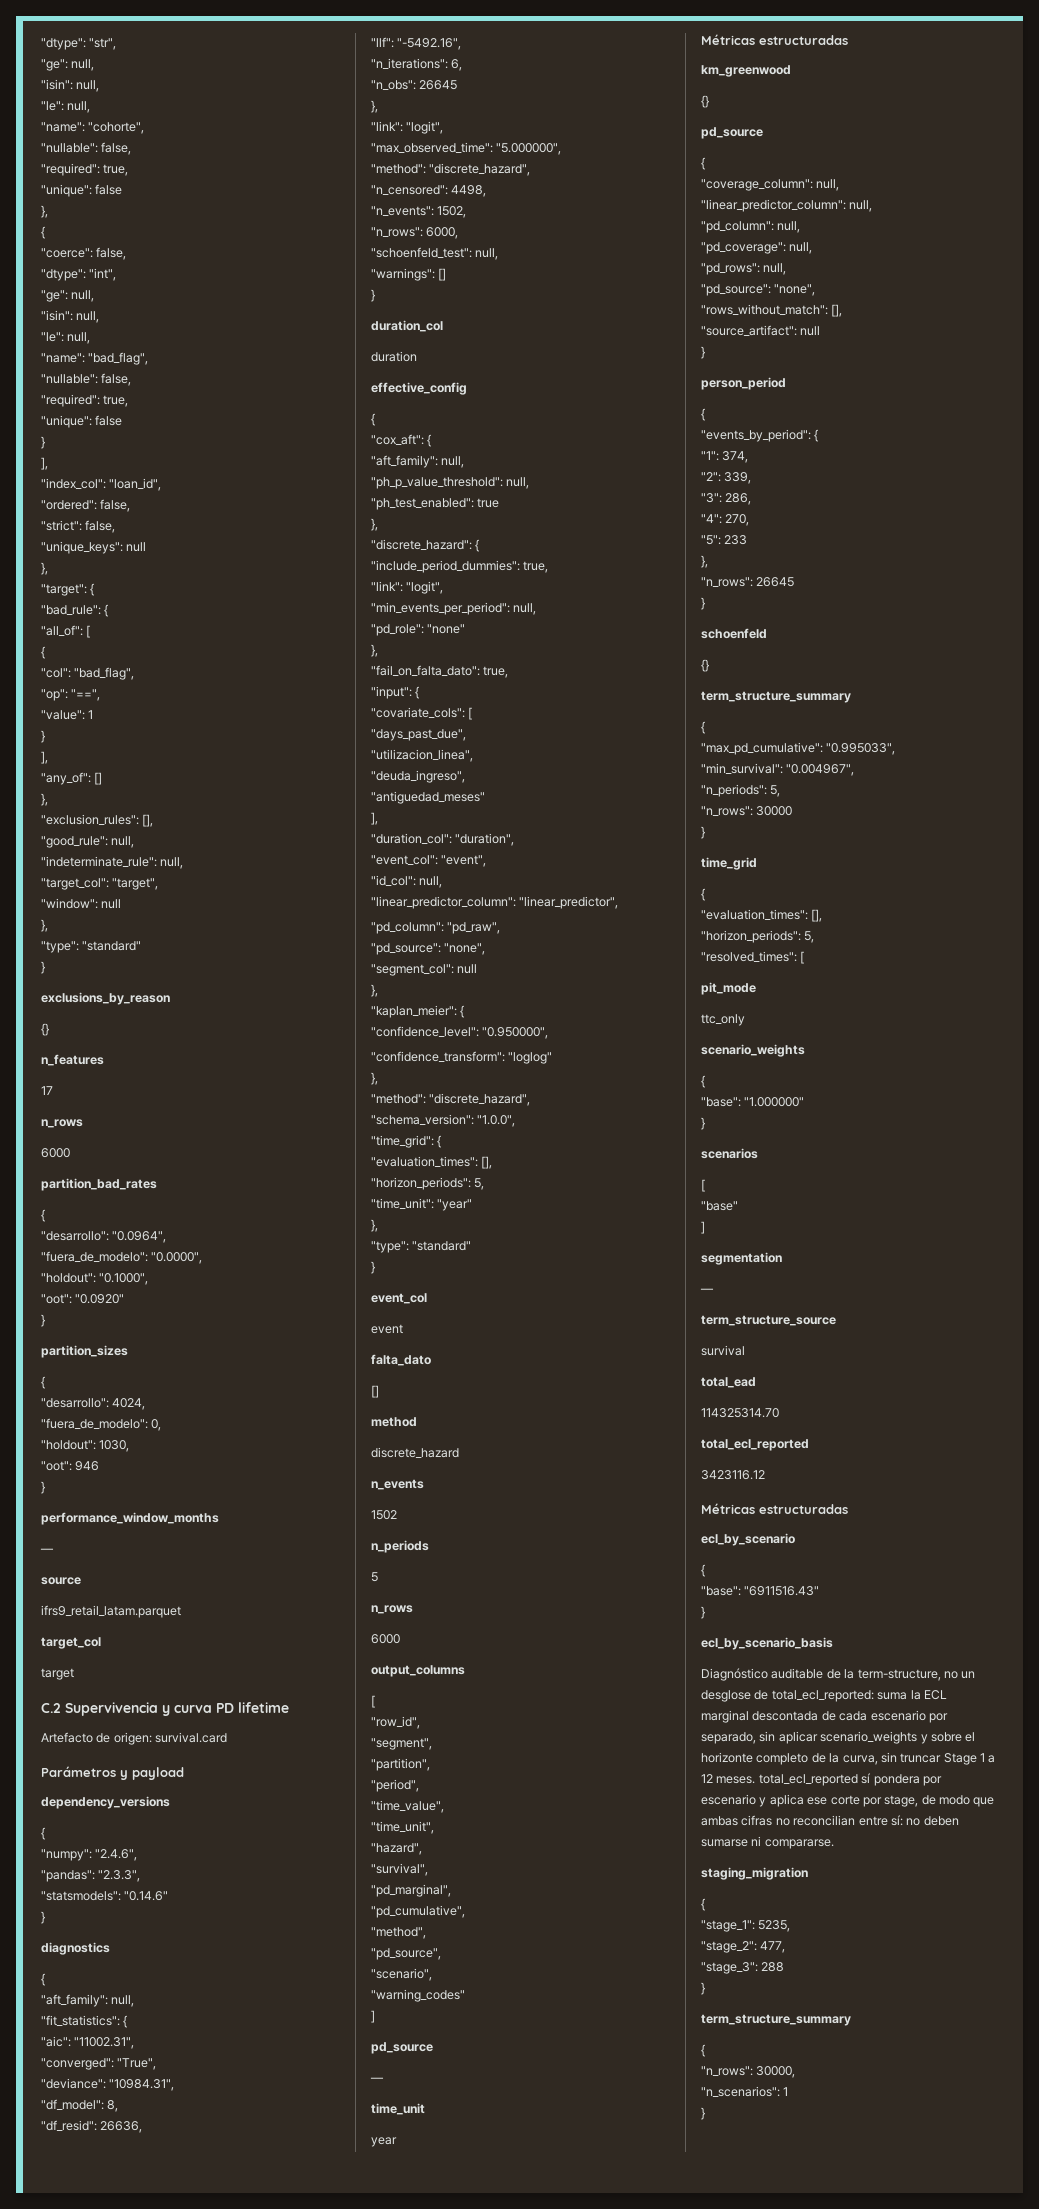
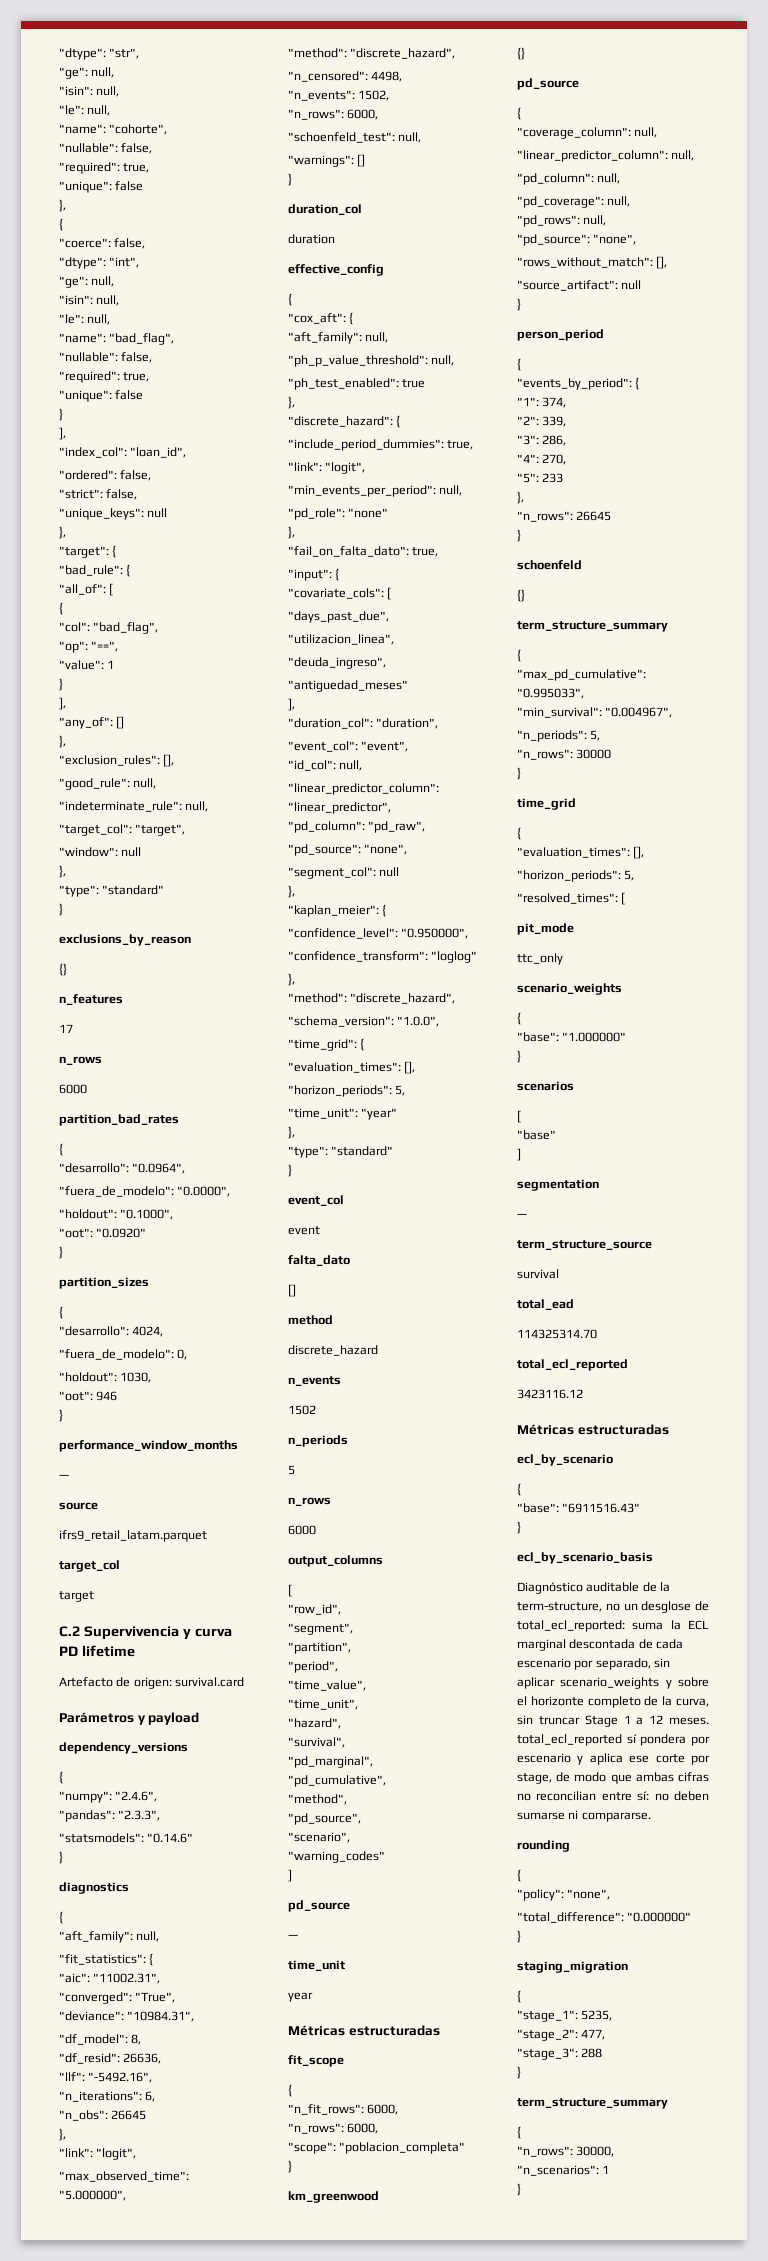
(848, 40) none -> [288,2055,344,2067] [288,2084,292,2097] [288,2104,399,2115] [288,2123,379,2134] [288,2142,466,2154] [288,2160,292,2173] // fit_scope // { // "n_fit_rows": 6000, // "n_rows": 6000, // "scope": "poblacion_completa" // }
(834, 1844) none -> [517,1840,570,1852] [517,1869,521,1882] [517,1889,611,1901] [517,1912,692,1923] [517,1930,521,1943] // rounding // { // "policy": "none", // "total_difference": "0.000000" // }

